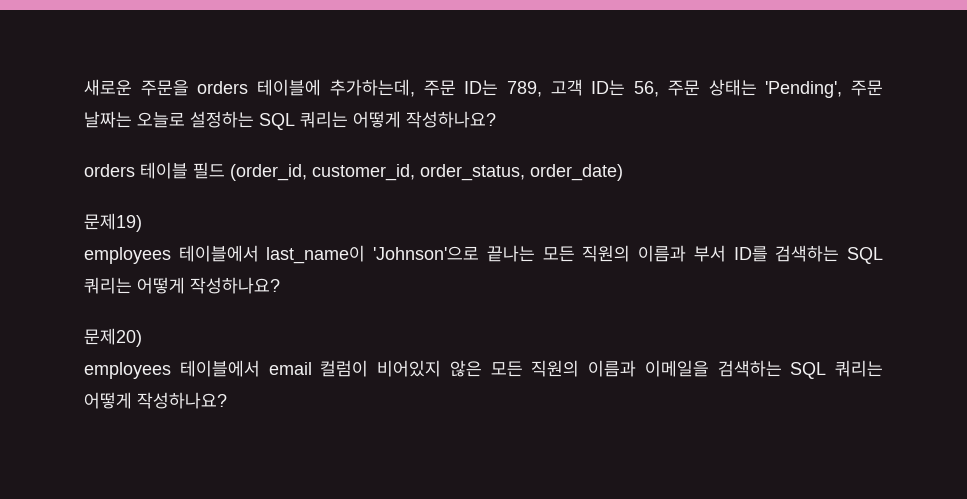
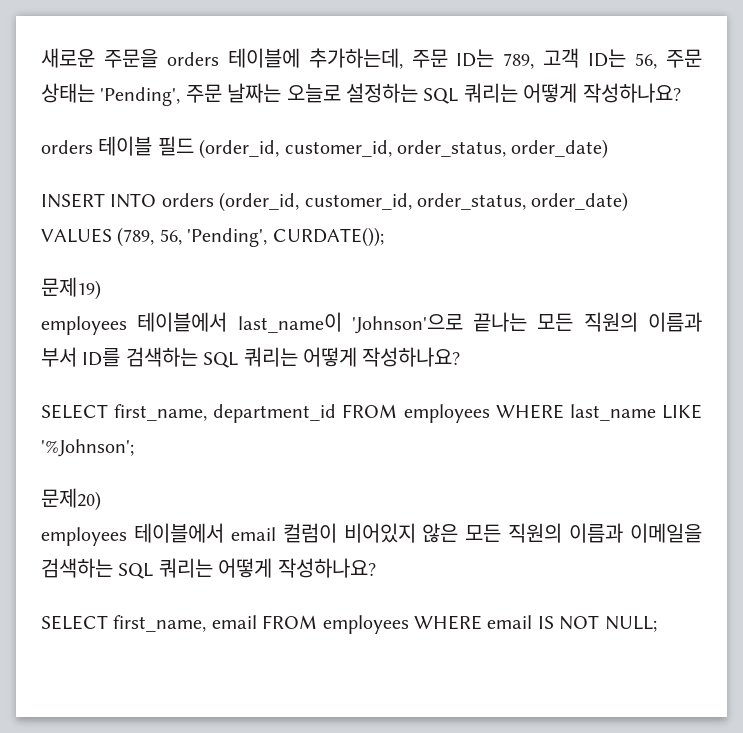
(623, 172) none -> [41,192,629,212] [41,227,384,247] // INSERT INTO orders (order_id, customer_id, order_status, order_date) VALUES (789, 56, 'Pending', CURDATE());
(280, 285) none -> [41,404,702,423] [41,439,134,457] // SELECT first_name, department_id FROM employees WHERE last_name LIKE '%Johnson';
(227, 400) none -> [41,615,657,634] // SELECT first_name, email FROM employees WHERE email IS NOT NULL;

